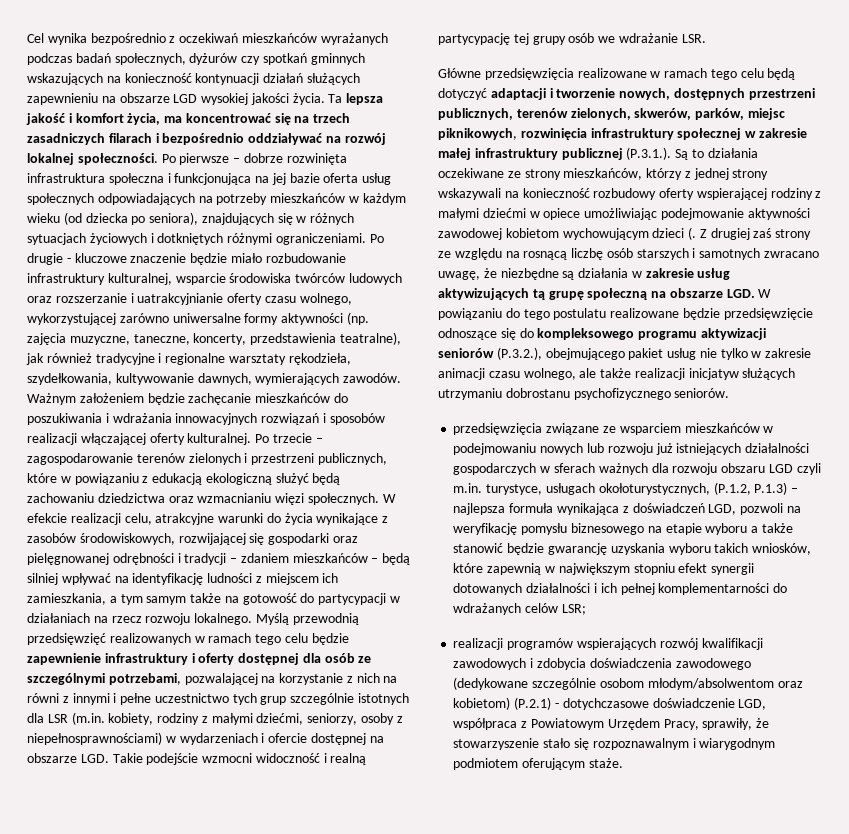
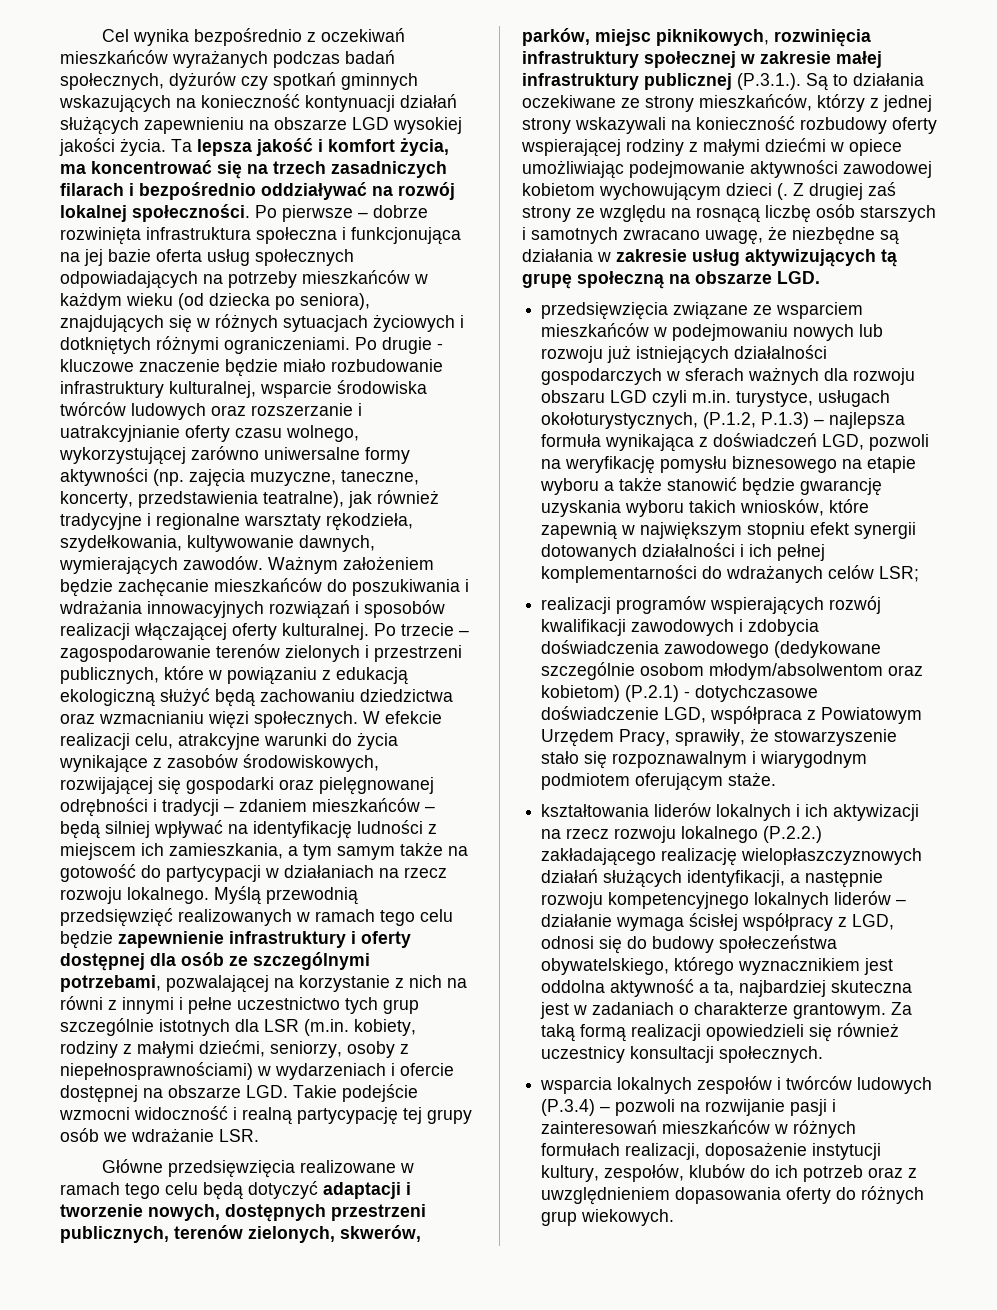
[758,289,772,298] [438,308,813,320] [438,328,766,340] [438,347,812,360] [438,368,796,380] [438,388,730,400] W powiązaniu do tego postulatu realizowane będzie przedsięwzięcie odnoszące się do kompleksowego programu aktywizacji seniorów (P.3.2.), obejmującego pakiet usług nie tylko w zakresie animacji czasu wolnego, ale także realizacji inicjatyw służących utrzymaniu dobrostanu psychofizycznego seniorów. -> (820, 277) none
(623, 763) none -> [541,803,920,821] [541,826,823,843] [541,848,923,866] [541,869,884,888] [541,891,907,909] [541,913,895,931] [541,935,838,954] [541,957,894,975] [541,979,913,997] [540,1002,913,1019] [541,1023,900,1042] [541,1046,824,1063] [540,1076,933,1094] [541,1099,837,1116] [541,1120,857,1138] [541,1142,882,1160] [541,1164,918,1182] [541,1186,925,1205] [541,1209,675,1226] // kształtowania liderów lokalnych i ich aktywizacji na rzecz rozwoju lokalnego (P.2.2.) zakładającego realizację wielopłaszczyznowych działań służących identyfikacji, a następnie rozwoju kompetencyjnego lokalnych liderów – działanie wymaga ścisłej współpracy z LGD, odnosi się do budowy społeczeństwa obywatelskiego, którego wyznacznikiem jest oddolna aktywność a ta, najbardziej skuteczna jest w zadaniach o charakterze grantowym. Za taką formą realizacji opowiedzieli się również uczestnicy konsultacji społecznych. // wsparcia lokalnych zespołów i twórców ludowych (P.3.4) – pozwoli na rozwijanie pasji i zainteresowań mieszkańców w różnych formułach realizacji, doposażenie instytucji kultury, zespołów, klubów do ich potrzeb oraz z uwzględnieniem dopasowania oferty do różnych grup wiekowych.

